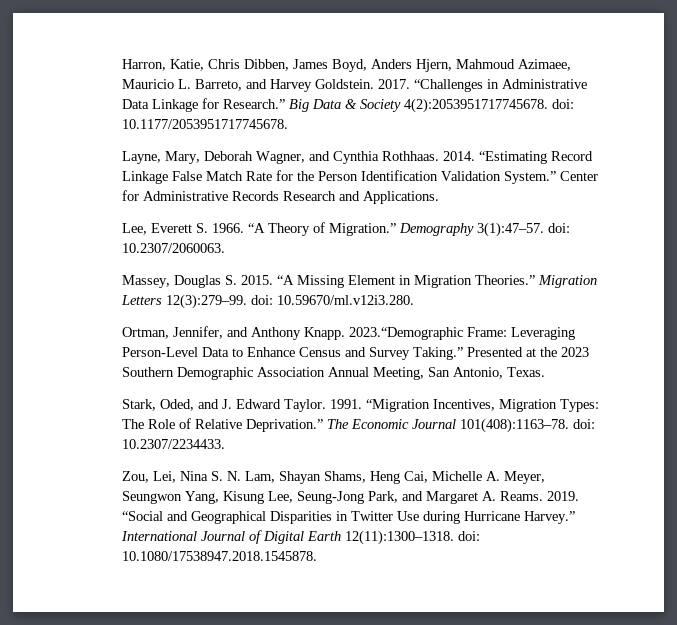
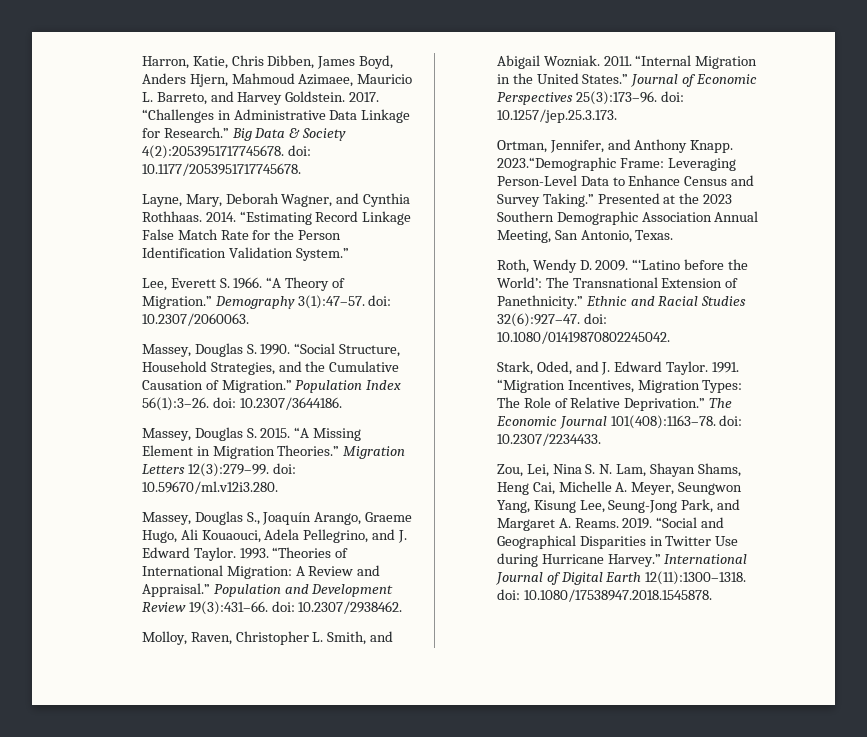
[559,171,598,181] [121,190,439,204] Center for Administrative Records Research and Applications. -> (349, 254) none
(225, 248) none -> [141,343,401,357] [141,361,400,375] [141,380,402,393] [141,397,342,411] // Massey, Douglas S. 1990. “Social Structure, Household Strategies, and the Cumulative Causation of Migration.” Population Index 56(1):3–26. doi: 10.2307/3644186.
(414, 300) none -> [141,511,413,525] [141,529,408,543] [141,547,349,561] [141,565,381,579] [141,583,394,597] [141,601,403,615] [141,631,394,645] [496,55,758,69] [496,73,758,87] [496,91,684,105] [496,109,617,123] // Massey, Douglas S., Joaquín Arango, Graeme Hugo, Ali Kouaouci, Adela Pellegrino, and J. Edward Taylor. 1993. “Theories of International Migration: A Review and Appraisal.” Population and Development Review 19(3):431–66. doi: 10.2307/2938462. // Molloy, Raven, Christopher L. Smith, and Abigail Wozniak. 2011. “Internal Migration in the United States.” Journal of Economic Perspectives 25(3):173–96. doi: 10.1257/jep.25.3.173.
(545, 372) none -> [496,259,749,273] [496,277,739,288] [496,295,747,309] [496,313,607,327] [496,331,670,344] // Roth, Wendy D. 2009. “‘Latino before the World’: The Transnational Extension of Panethnicity.” Ethnic and Racial Studies 32(6):927–47. doi: 10.1080/01419870802245042.

